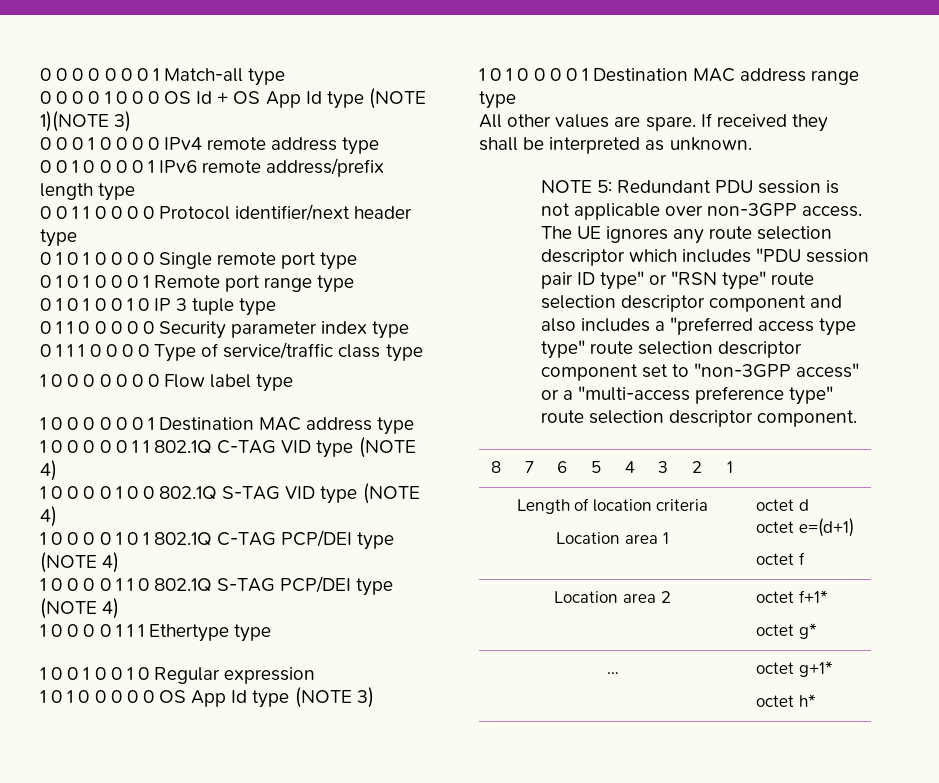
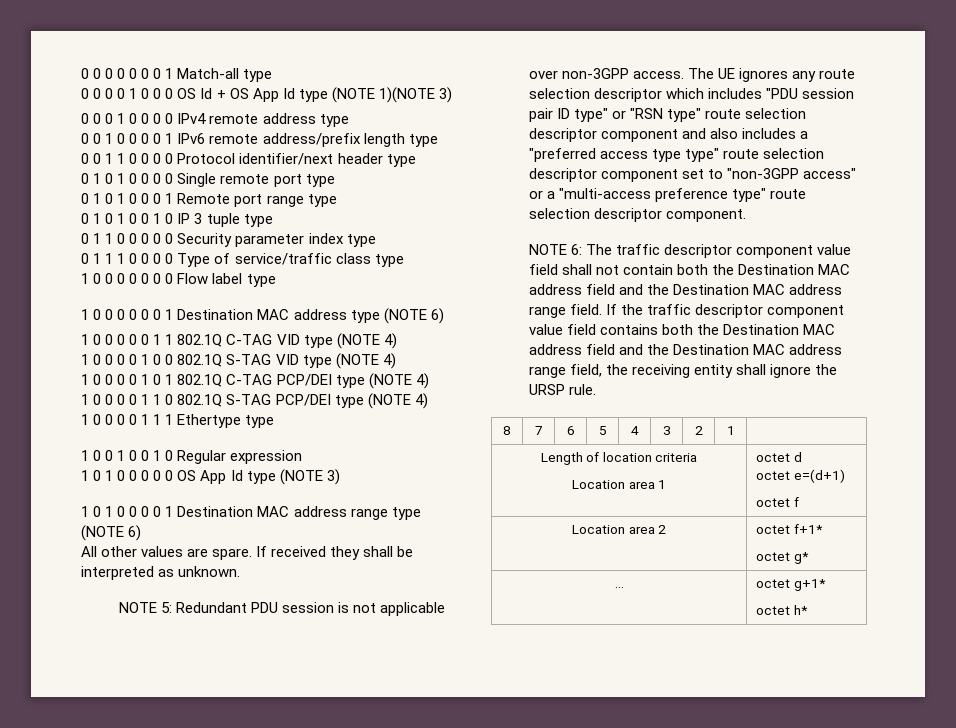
(415, 426) none -> [383,308,444,324] (NOTE 6)
(516, 100) none -> [81,525,142,541] (NOTE 6)
(858, 418) none -> [528,244,852,258] [528,264,851,275] [528,284,843,295] [528,304,845,318] [528,324,836,335] [528,344,843,355] [528,364,838,378] [528,384,596,395] // NOTE 6: The traffic descriptor component value field shall not contain both the Destination MAC address field and the Destination MAC address range field. If the traffic descriptor component value field contains both the Destination MAC address field and the Destination MAC address range field, the receiving entity shall ignore the URSP rule.

